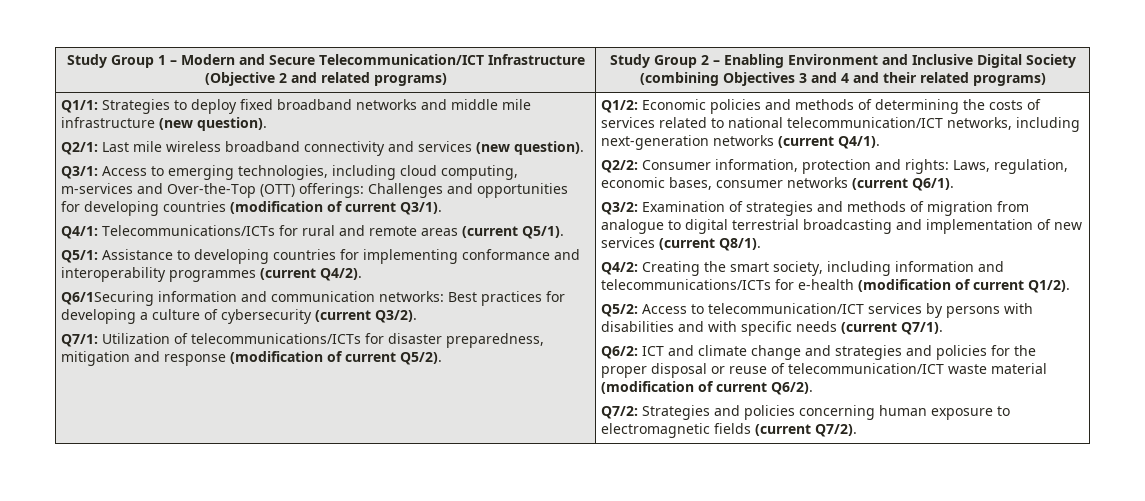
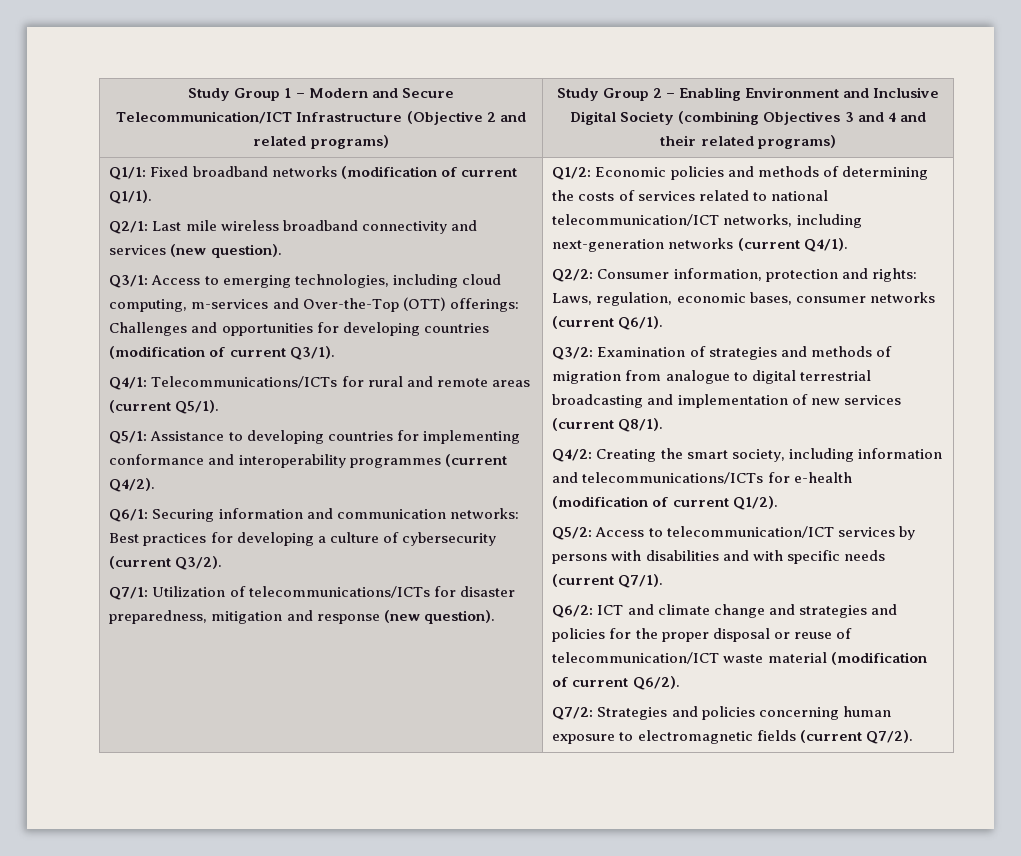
[101,99,531,114] [60,117,267,131] Strategies to deploy fixed broadband networks and middle mile infrastructure (new question). -> [150,166,517,179] [109,190,153,204] Fixed broadband networks (modification of current Q1/1).
[60,291,154,306] Q6/1Securing -> [109,509,215,522] Q6/1: Securing
[229,351,442,365] (modification of current Q5/2). -> [383,610,495,624] (new question).

